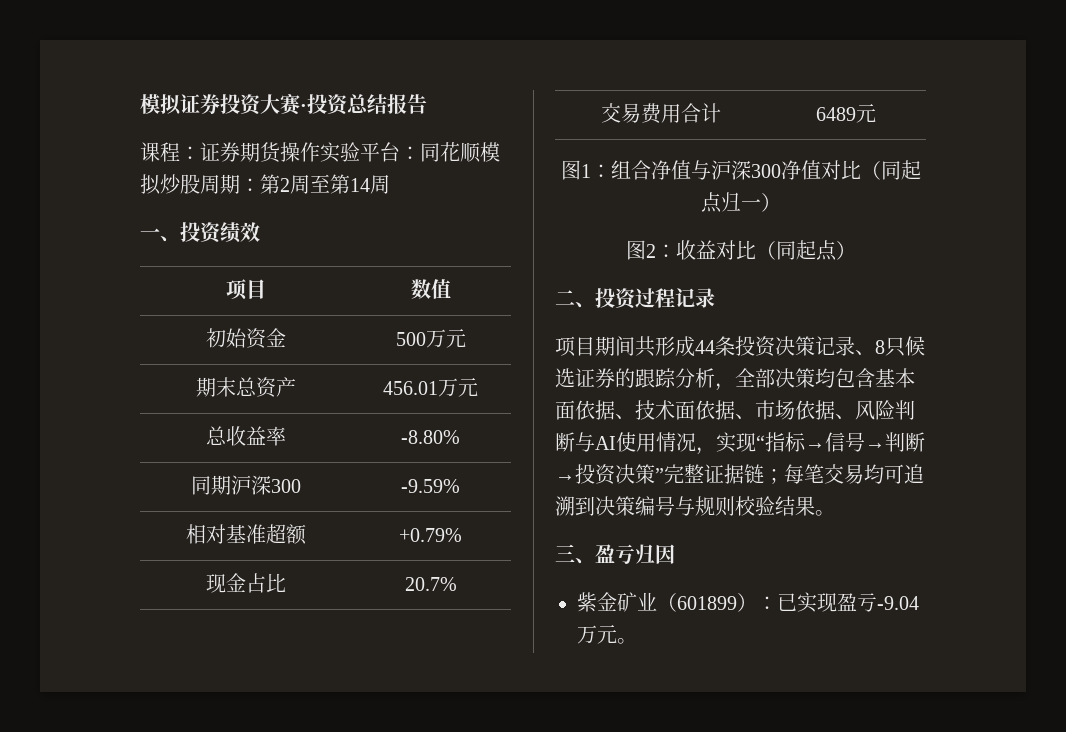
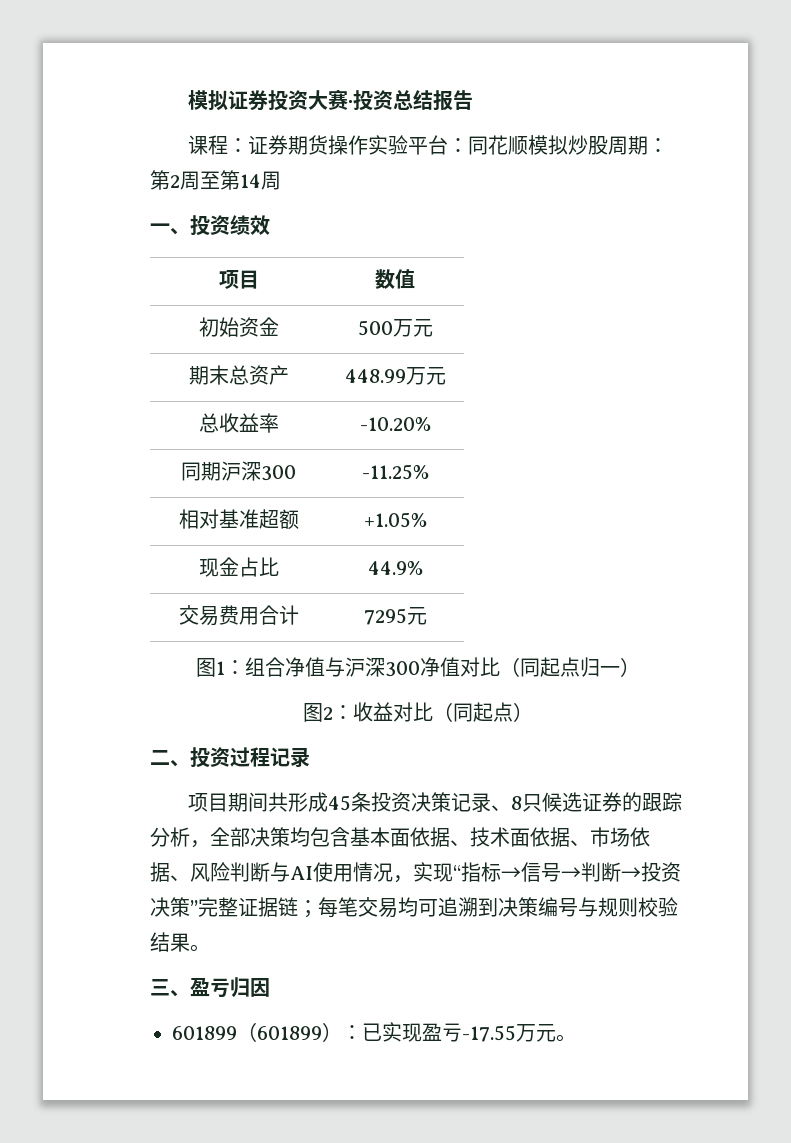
[383,381,438,395] 456.01 -> [344,369,406,383] 448.99
[401,430,460,444] -8.80% -> [359,417,431,431] -10.20%
[401,479,460,493] -9.59% -> [361,464,429,480] -11.25%
[399,528,462,542] +0.79% -> [363,512,427,528] +1.05%
[404,577,457,591] 20.7% -> [367,561,423,575] 44.9%
[815,107,856,121] 6489 -> [363,608,407,625] 7295
[695,340,715,354] 44 -> [327,795,351,811] 45
[577,592,657,612] 紫金矿业 -> [172,1026,237,1040] 601899
[877,596,919,610] -9.04 -> [462,1025,516,1042] -17.55

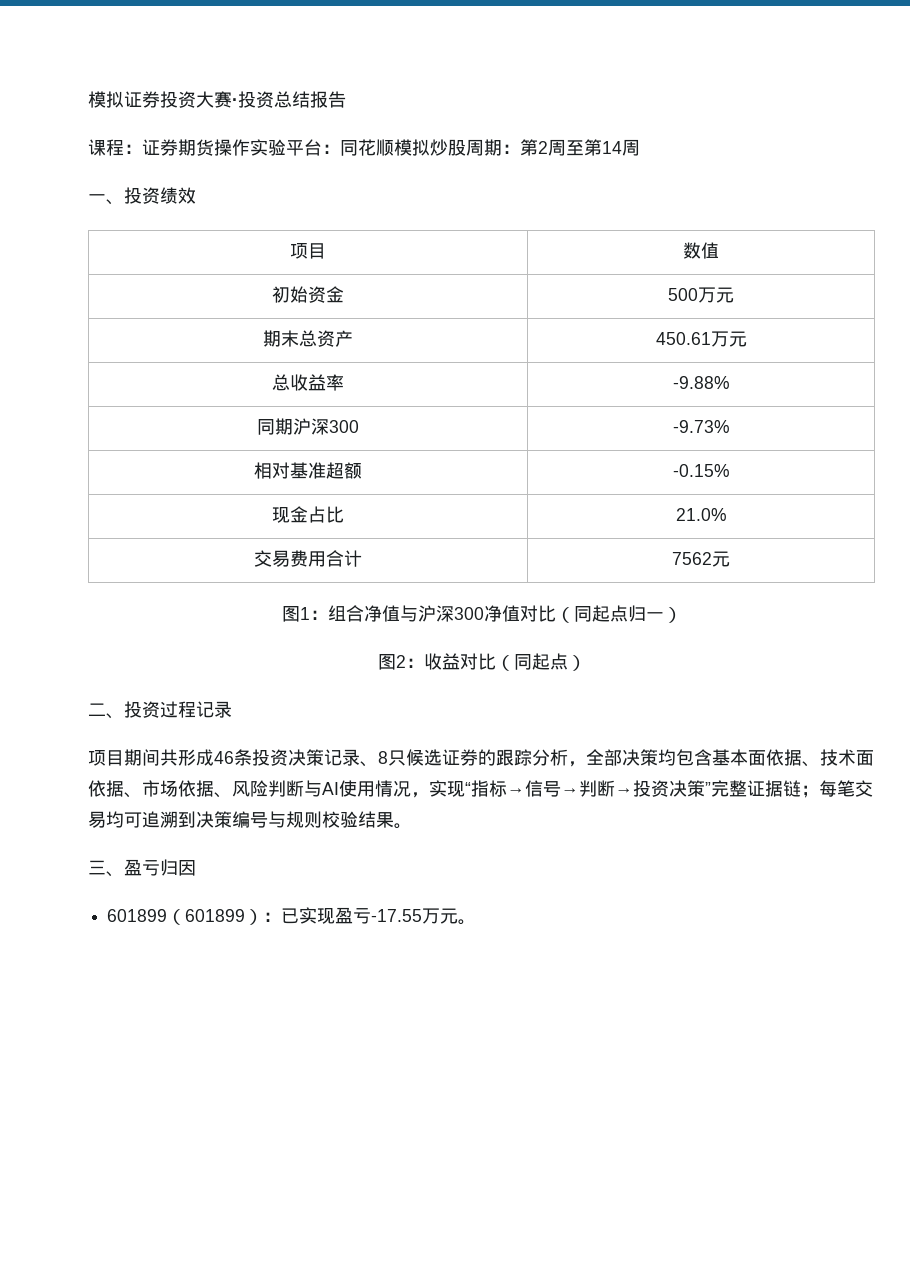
[344,369,406,383] 448.99 -> [655,332,711,345] 450.61
[359,417,431,431] -10.20% -> [672,376,730,389] -9.88%
[361,464,429,480] -11.25% -> [672,420,730,433] -9.73%
[363,512,427,528] +1.05% -> [672,464,730,477] -0.15%
[367,561,423,575] 44.9% -> [675,508,727,521] 21.0%
[363,608,407,625] 7295 -> [672,552,712,565] 7562
[327,795,351,811] 45 -> [214,751,234,764] 46

